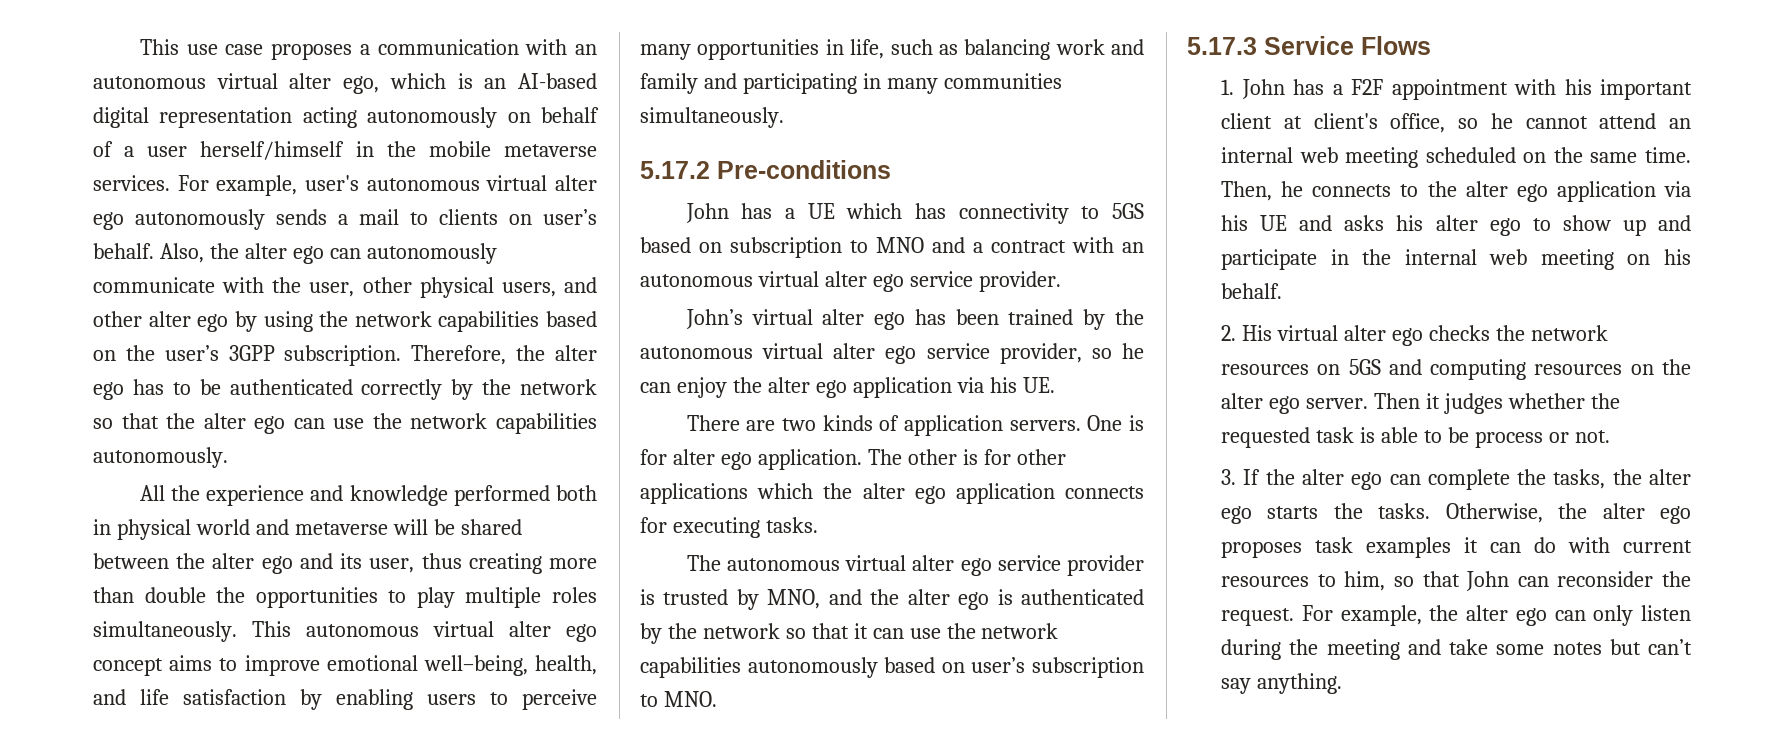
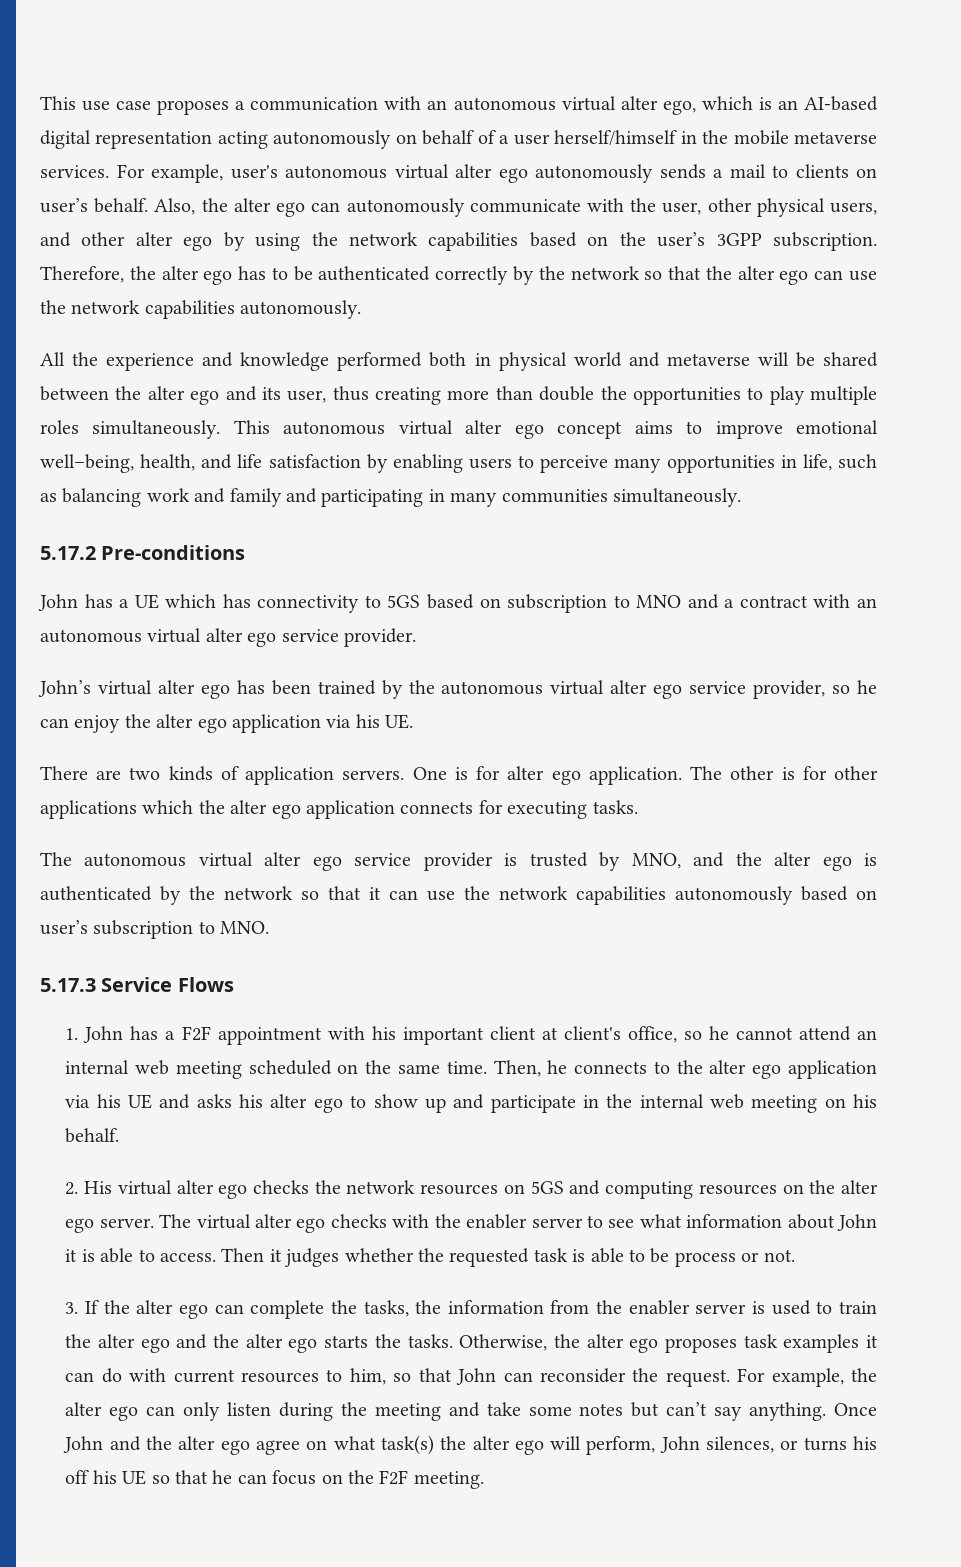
(1368, 403) none -> [159,1214,877,1233] [65,1248,216,1263] The virtual alter ego checks with the enabler server to see what information about John it is able to access.
(1642, 477) none -> [447,1300,877,1315] [65,1334,240,1353] information from the enabler server is used to train the alter ego and the
(1342, 683) none -> [833,1403,877,1416] [63,1435,877,1455] [65,1470,484,1489] Once John and the alter ego agree on what task(s) the alter ego will perform, John silences, or turns his off his UE so that he can focus on the F2F meeting.

